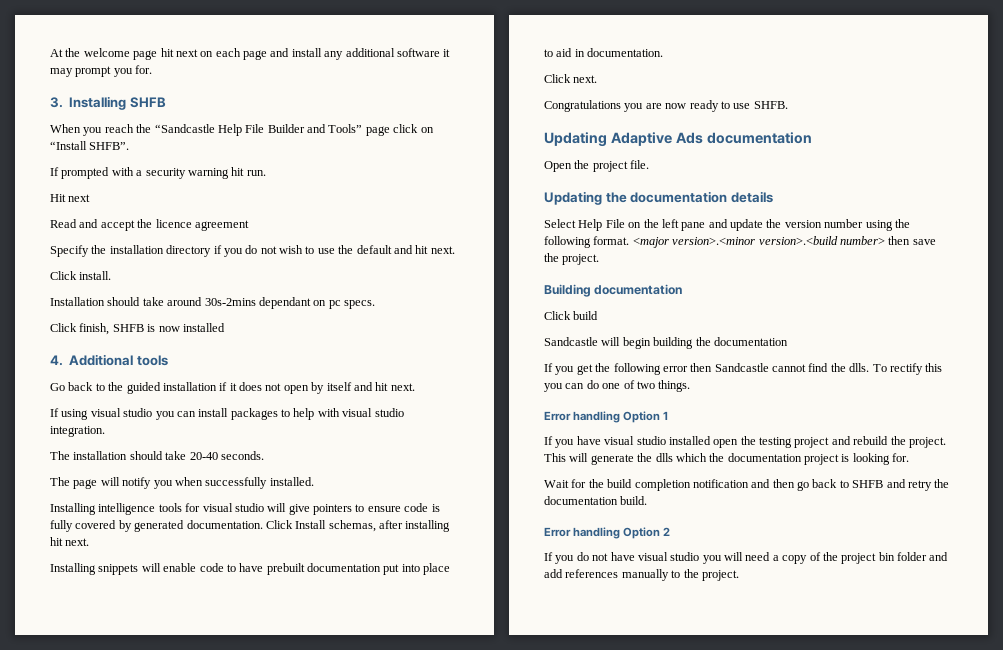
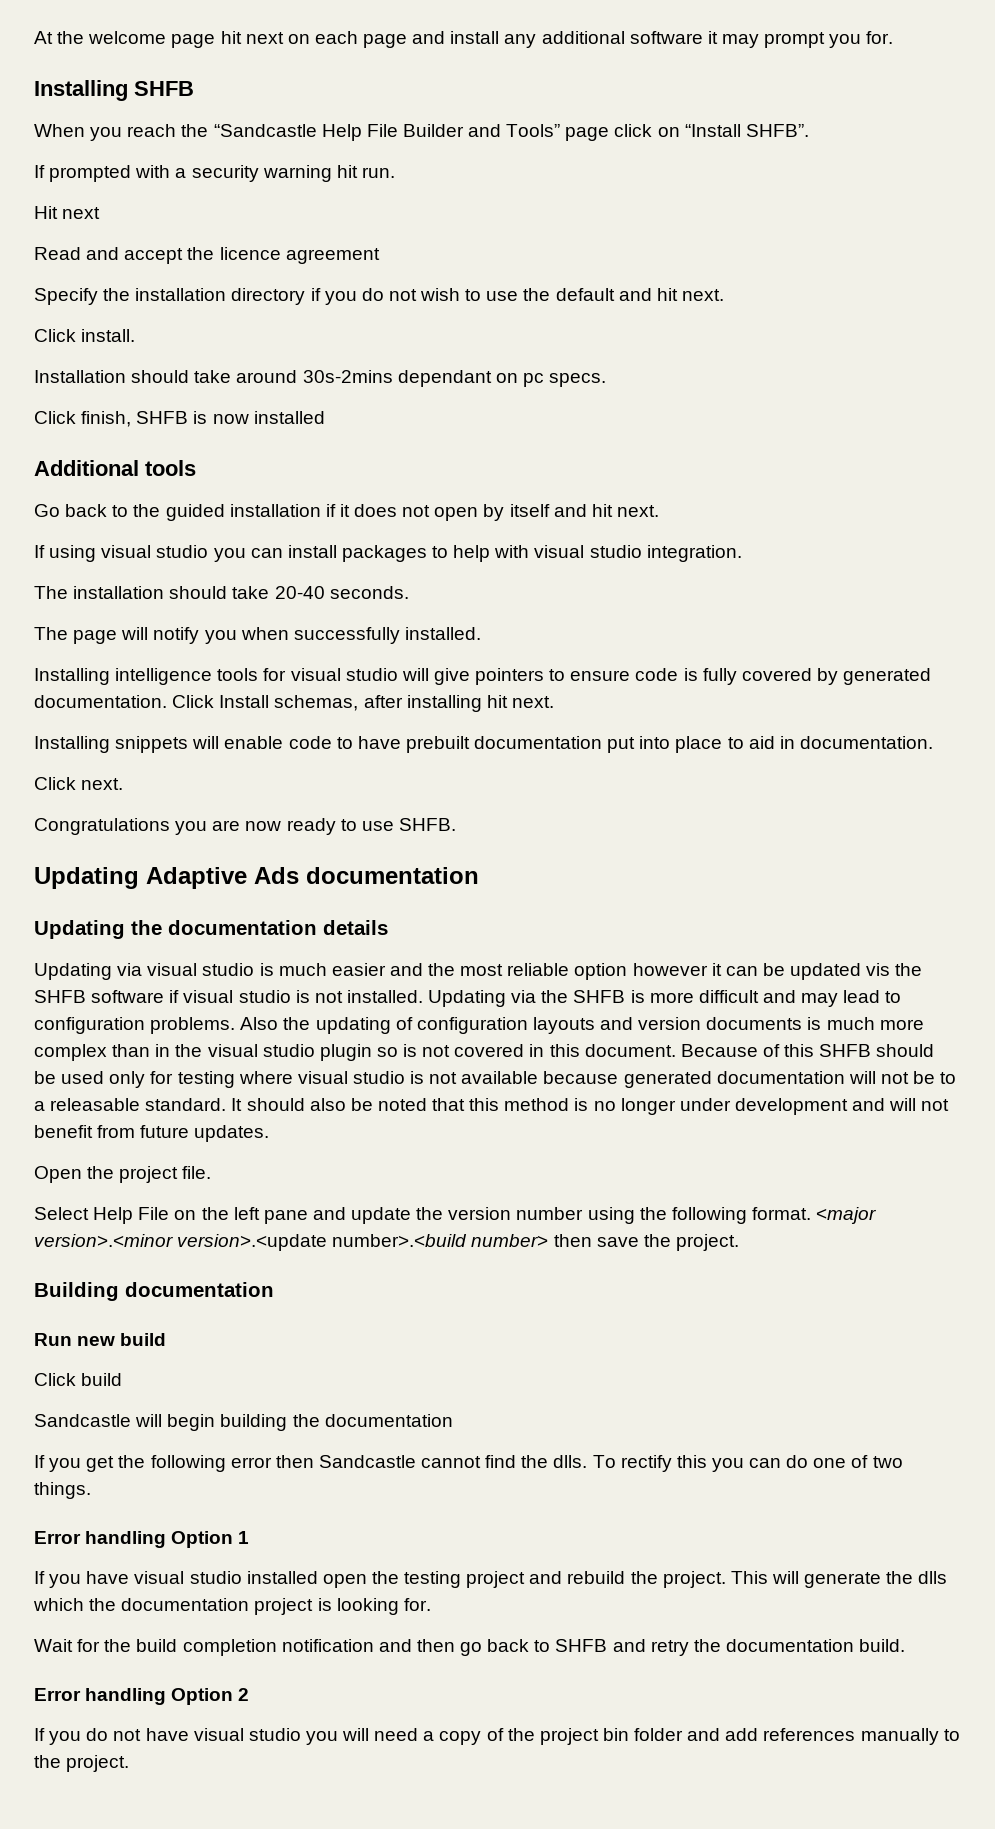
[50,97,63,108] 3. -> (894, 37) none
[50,355,63,366] 4. -> (325, 417) none
(812, 138) none -> [34,920,388,939] [34,963,923,980] [34,990,902,1007] [34,1017,924,1034] [34,1044,935,1061] [34,1071,957,1088] [34,1098,950,1115] [34,1125,270,1142] // Updating the documentation details // Updating via visual studio is much easier and the most reliable option however it can be updated vis the SHFB software if visual studio is not installed. Updating via the SHFB is more difficult and may lead to configuration problems. Also the updating of configuration layouts and version documents is much more complex than in the visual studio plugin so is not covered in this document. Because of this SHFB should be used only for testing where visual studio is not available because generated documentation will not be to a releasable standard. It should also be noted that this method is no longer under development and will not benefit from future updates.
[544,191,773,205] // Updating the documentation details -> (212, 1172) none
[758,236,838,245] version>.<build -> [177,1234,468,1251] version>.<update number>.<build
(683, 289) none -> [34,1333,167,1346] // Run new build

